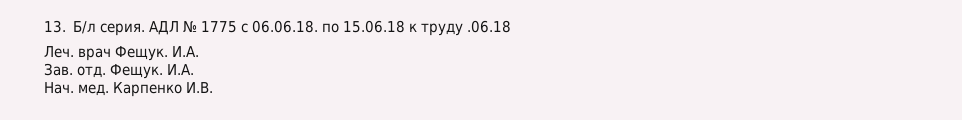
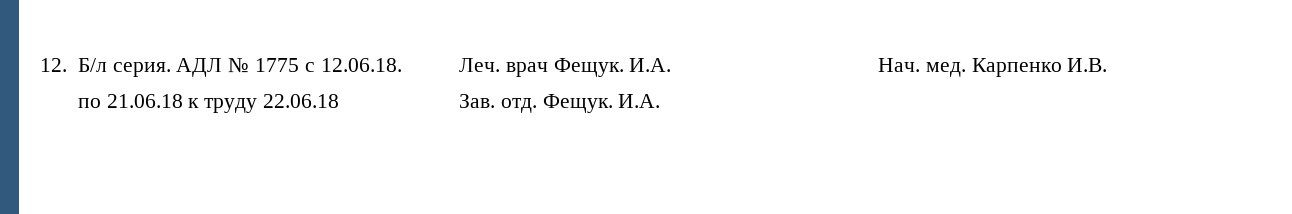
[44,20,66,33] 13. -> [40,58,67,72] 12.
[252,20,406,33] 06.06.18. по 15.06.18 -> [320,58,402,72] [77,94,183,108] 12.06.18. по 21.06.18
[467,20,512,33] .06.18 -> [262,94,339,108] 22.06.18

